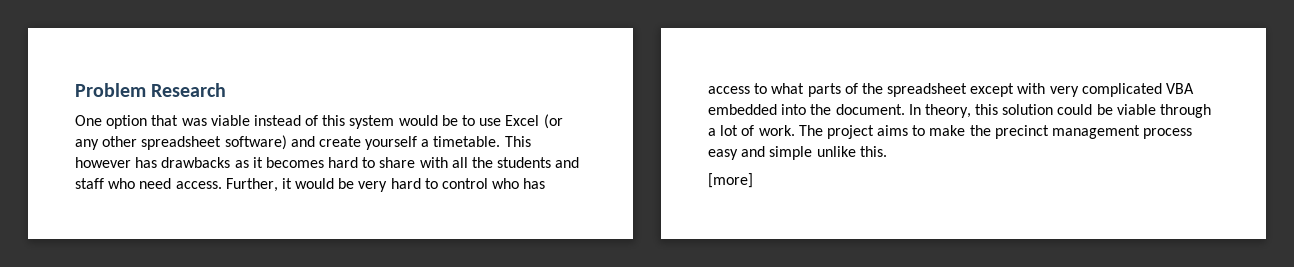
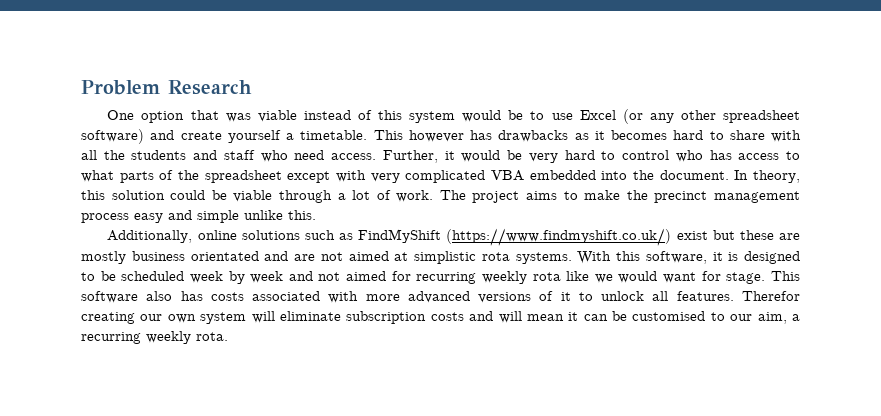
[708,173,753,188] [more] -> [107,228,801,246] [81,251,800,264] [81,271,801,284] [81,291,800,303] [81,311,801,324] [81,331,228,344] Additionally, online solutions such as FindMyShift (https://www.findmyshift.co.uk/) exist but these are mostly business orientated and are not aimed at simplistic rota systems. With this software, it is designed to be scheduled week by week and not aimed for recurring weekly rota like we would want for stage. This software also has costs associated with more advanced versions of it to unlock all features. Therefor creating our own system will eliminate subscription costs and will mean it can be customised to our aim, a recurring weekly rota.

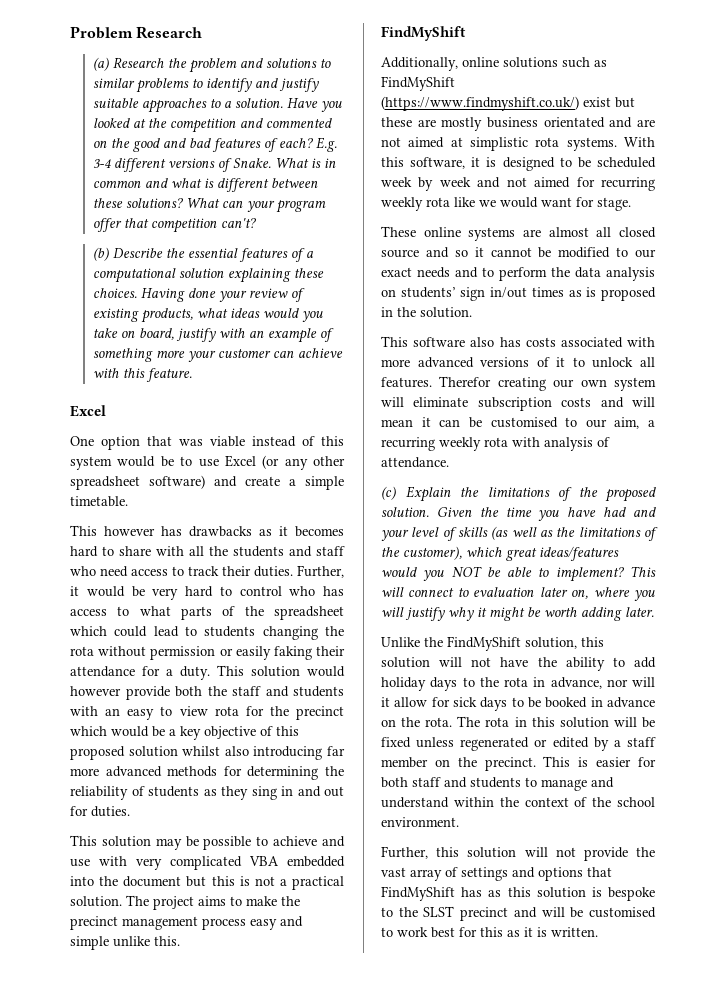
(252, 87) none -> [92,57,331,73] [92,78,319,93] [92,98,342,113] [92,118,332,133] [92,137,337,152] [92,158,336,172] [92,178,318,192] [92,198,326,213] [92,218,257,233] [92,247,314,262] [92,268,324,283] [92,288,305,302] [92,308,323,323] [92,328,334,343] [92,348,343,362] [92,368,192,382] [70,405,106,417] // (a) Research the problem and solutions to similar problems to identify and justify suitable approaches to a solution. Have you looked at the competition and commented on the good and bad features of each? E.g. 3-4 different versions of Snake. What is in common and what is different between these solutions? What can your program offer that competition can't? // (b) Describe the essential features of a computational solution explaining these choices. Having done your review of existing products, what ideas would you take on board, justify with an example of something more your customer can achieve with this feature. // Excel
[227,130,294,143] yourself a -> [289,476,344,490] a simple
(368, 135) none -> (128, 501) //
[331,153,377,160] access. -> [131,566,293,577] access to track their duties.
[287,171,331,183] except -> [70,626,344,640] [70,646,345,660] [70,665,345,680] [70,686,344,700] [70,706,344,720] [70,726,299,740] [70,746,345,760] [70,766,344,780] [70,786,344,800] [70,806,130,817] [70,835,345,850] [70,859,90,867] which could lead to students changing the rota without permission or easily faking their attendance for a duty. This solution would however provide both the staff and students with an easy to view rota for the precinct which would be a key objective of this proposed solution whilst also introducing far more advanced methods for determining the reliability of students as they sing in and out for duties. // This solution may be possible to achieve and use
[659,170,800,183] [81,190,434,203] document. In theory, this solution could be viable through a lot of work. -> [123,876,344,890] [70,896,122,907] document but this is not a practical solution.
(316, 215) none -> [381,26,466,41] // FindMyShift
(766, 278) none -> [381,226,656,241] [381,247,656,258] [381,267,655,281] [381,287,656,301] [381,307,472,318] // These online systems are almost all closed source and so it cannot be modified to our exact needs and to perform the data analysis on students’ sign in/out times as is proposed in the solution. //
[196,332,228,341] rota. -> [484,437,610,451] [381,457,449,468] [381,486,656,502] [381,507,656,521] [381,526,658,541] [381,546,619,561] [381,566,656,582] [381,587,655,601] [381,607,654,621] [381,636,604,651] [381,657,656,671] [381,677,655,691] [381,697,655,711] [381,716,655,728] [381,737,656,751] [381,756,656,771] [381,777,614,791] [381,797,655,808] [381,817,459,827] [381,846,655,861] [381,867,612,881] [381,886,655,901] [381,906,656,921] [381,927,598,938] rota with analysis of attendance. // (c) Explain the limitations of the proposed solution. Given the time you have had and your level of skills (as well as the limitations of the customer), which great ideas/features would you NOT be able to implement? This will connect to evaluation later on, where you will justify why it might be worth adding later. // Unlike the FindMyShift solution, this solution will not have the ability to add holiday days to the rota in advance, nor will it allow for sick days to be booked in advance on the rota. The rota in this solution will be fixed unless regenerated or edited by a staff member on the precinct. This is easier for both staff and students to manage and understand within the context of the school environment. // Further, this solution will not provide the vast array of settings and options that FindMyShift has as this solution is bespoke to the SLST precinct and will be customised to work best for this as it is written.

